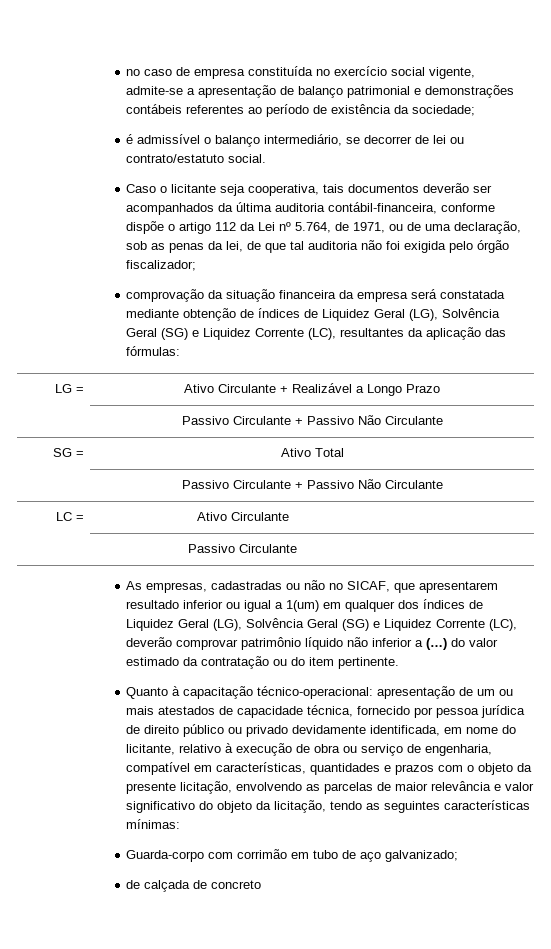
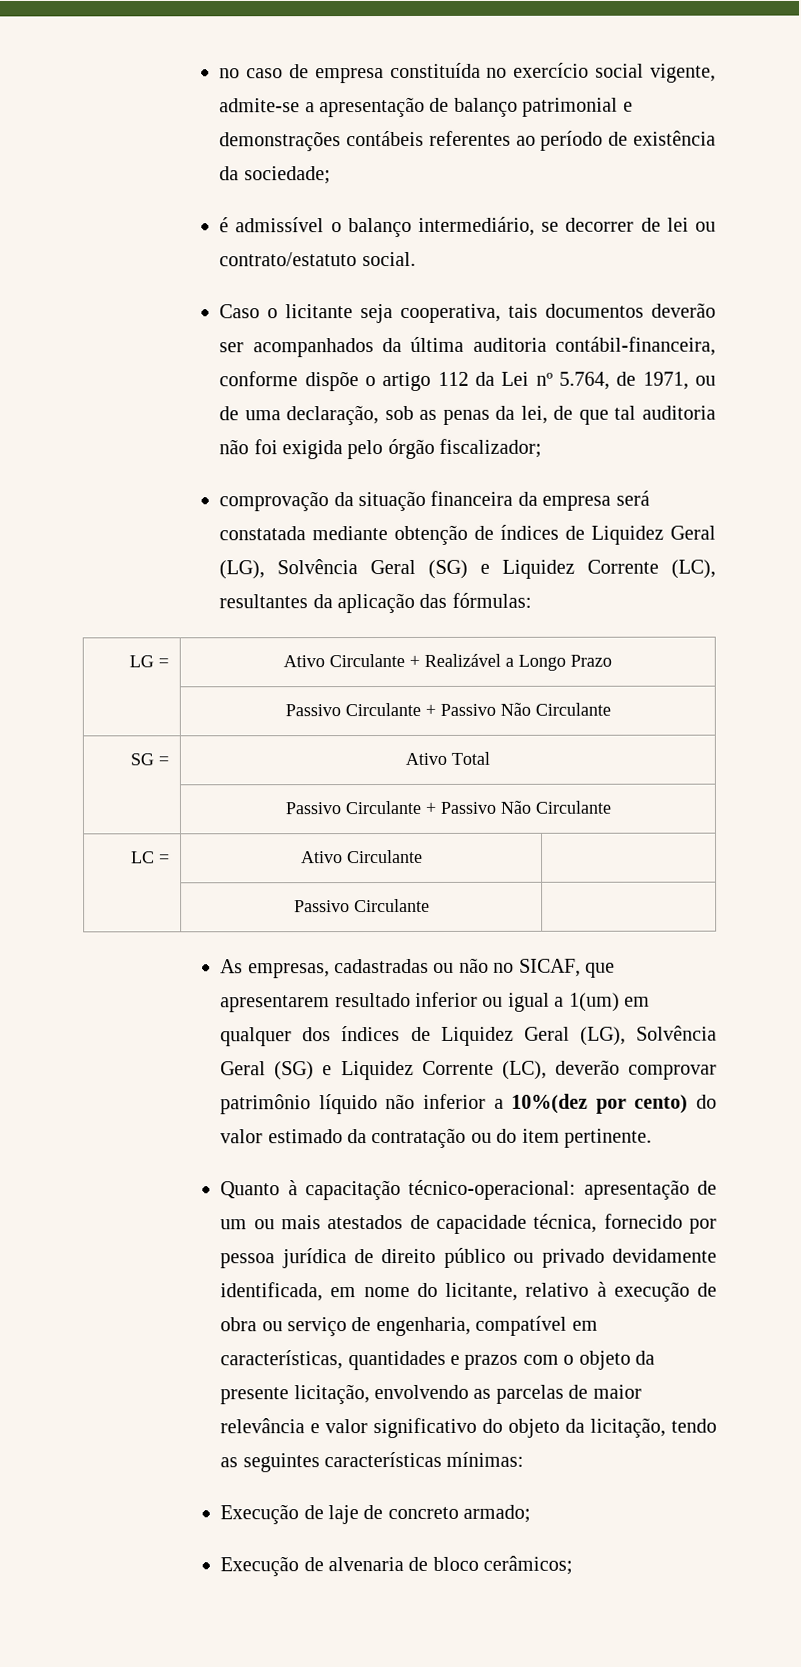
[426,638,448,650] (…) -> [511,1093,689,1114] 10%(dez por cento)
[126,849,459,862] [126,880,262,892] Guarda-corpo com corrimão em tubo de aço galvanizado; // de calçada de concreto -> [220,1504,532,1525] [220,1555,574,1577] Execução de laje de concreto armado; // Execução de alvenaria de bloco cerâmicos;

